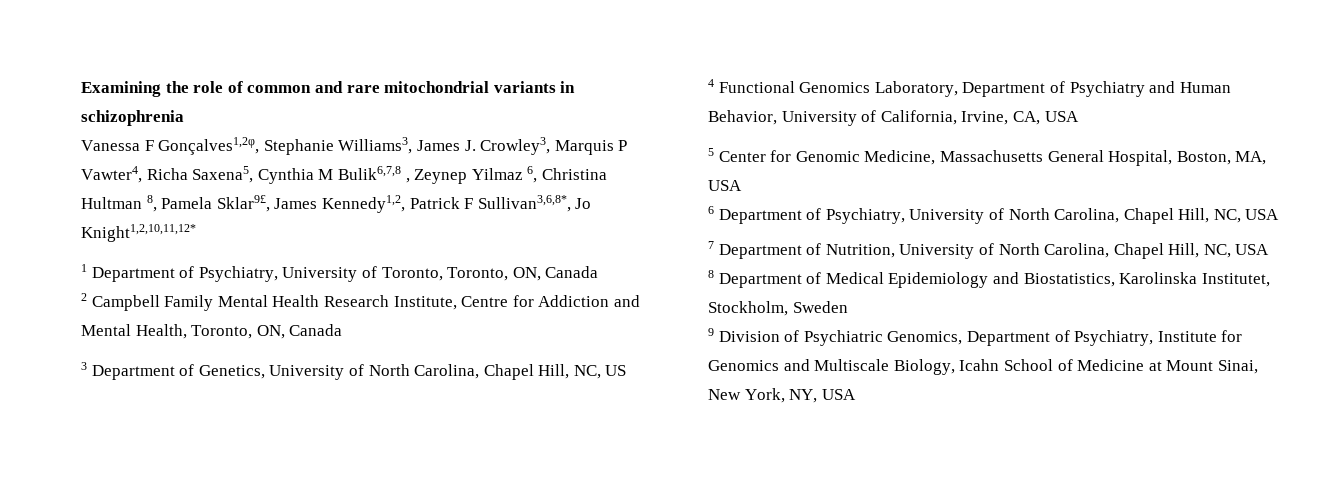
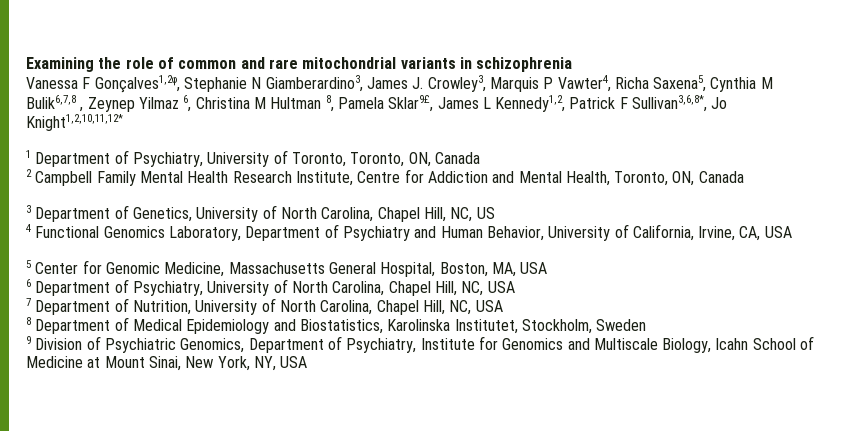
[338,137,413,154] Williams3, -> [251,75,363,92] N Giamberardino3,
(607, 174) none -> [253,97,266,109] M
(318, 203) none -> [482,97,491,109] L

